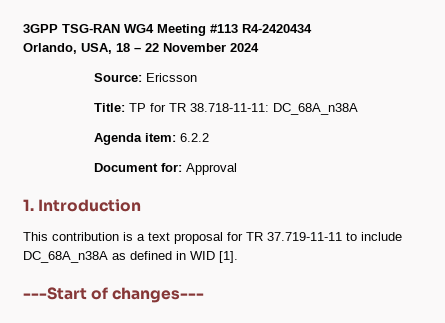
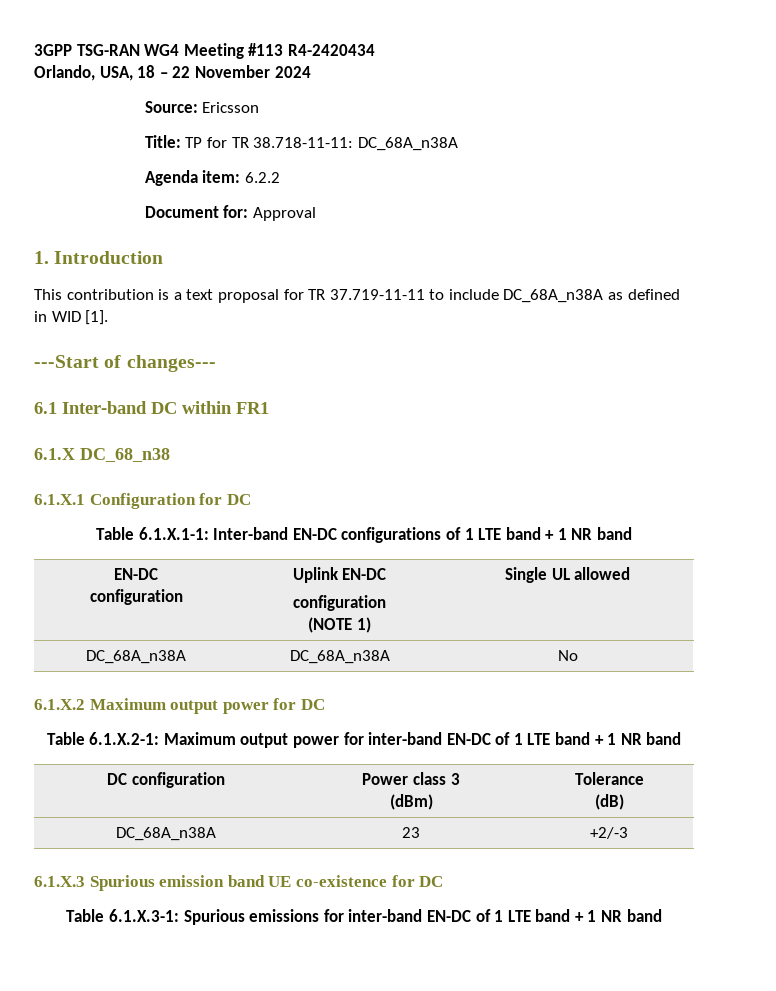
(205, 295) none -> [34,401,269,414] [34,448,170,462] [34,493,251,509] [95,527,633,543] [114,568,158,580] [89,589,183,605] [292,567,387,583] [293,595,386,611] [308,617,371,633] [504,567,631,583] [86,650,186,664] [289,650,390,664] [557,650,578,661] [34,698,325,714] [46,732,682,748] [107,772,225,788] [362,772,460,785] [389,794,433,810] [574,772,644,785] [594,794,624,810] [116,827,216,841] [402,827,420,838] [590,827,628,839] [34,875,444,891] [66,909,662,925] // 6.1 Inter-band DC within FR1 // 6.1.X DC_68_n38 // 6.1.X.1 Configuration for DC // Table 6.1.X.1-1: Inter-band EN-DC configurations of 1 LTE band + 1 NR band // EN-DC // configuration | Uplink EN-DC // configuration // (NOTE 1) | Single UL allowed // DC_68A_n38A | DC_68A_n38A | No // 6.1.X.2 Maximum output power for DC // Table 6.1.X.2-1: Maximum output power for inter-band EN-DC of 1 LTE band + 1 NR band // DC configuration | Power class 3 // (dBm) | Tolerance // (dB) // DC_68A_n38A | 23 | +2/-3 // 6.1.X.3 Spurious emission band UE co-existence for DC // Table 6.1.X.3-1: Spurious emissions for inter-band EN-DC of 1 LTE band + 1 NR band

